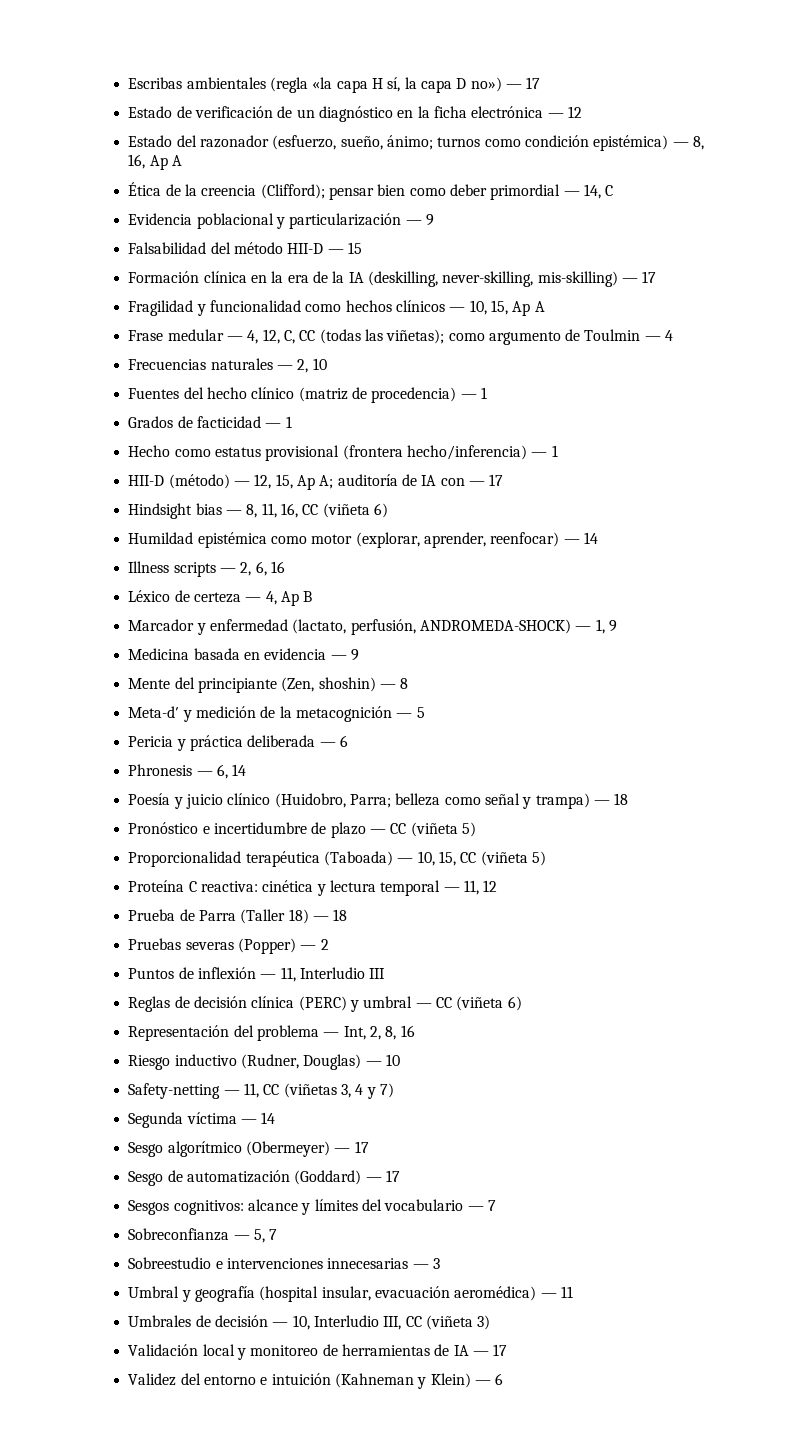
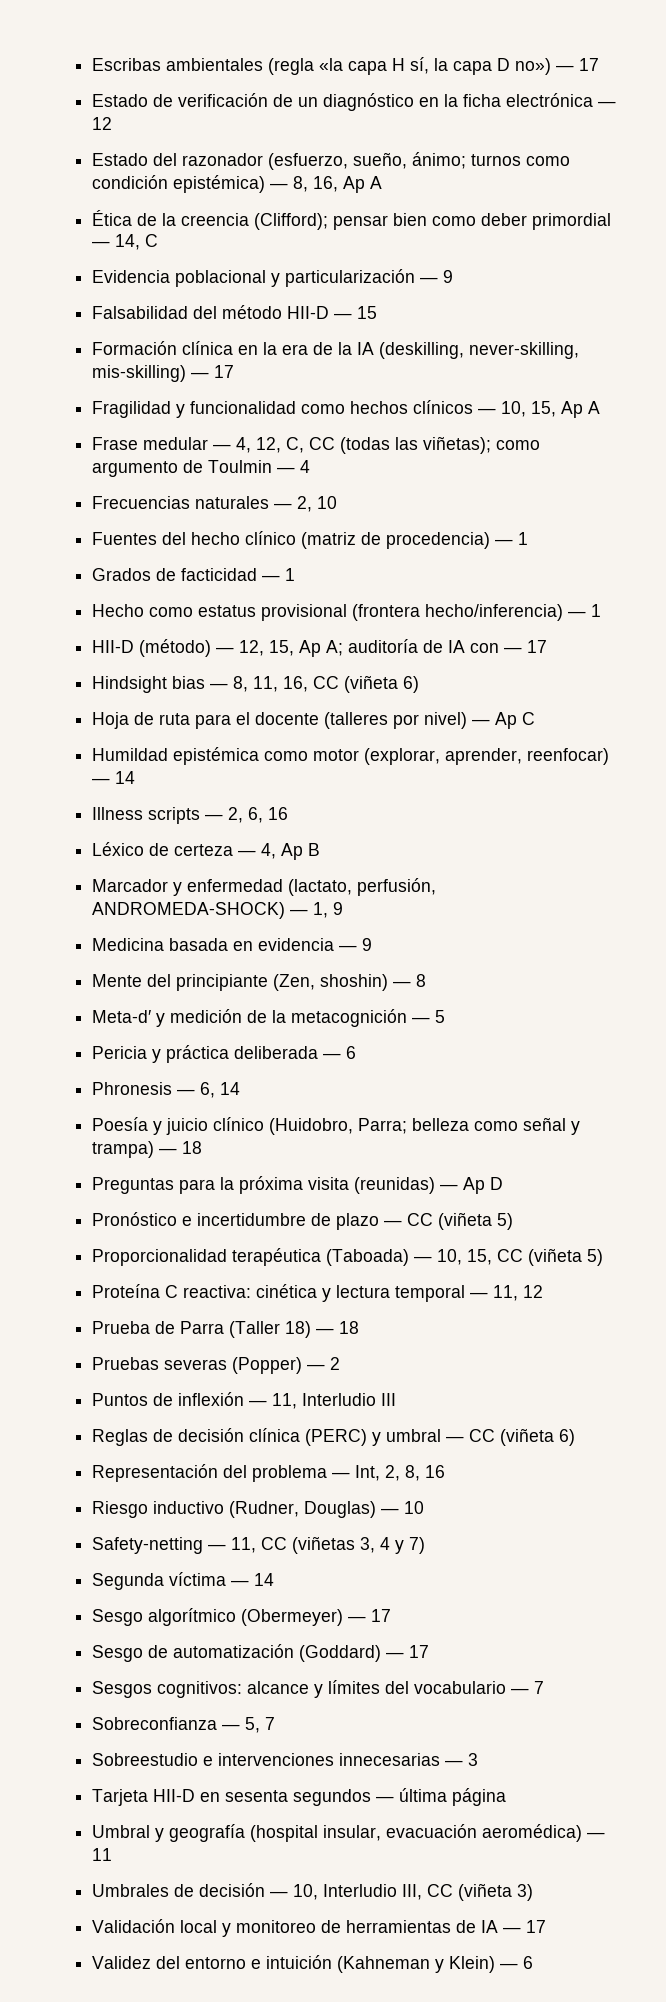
(388, 510) none -> [91,712,535,729] // Hoja de ruta para el docente (talleres por nivel) — Ap C
(629, 799) none -> [91,1176,503,1194] // Preguntas para la próxima visita (reunidas) — Ap D
(440, 1263) none -> [91,1788,506,1806] // Tarjeta HII-D en sesenta segundos — última página

